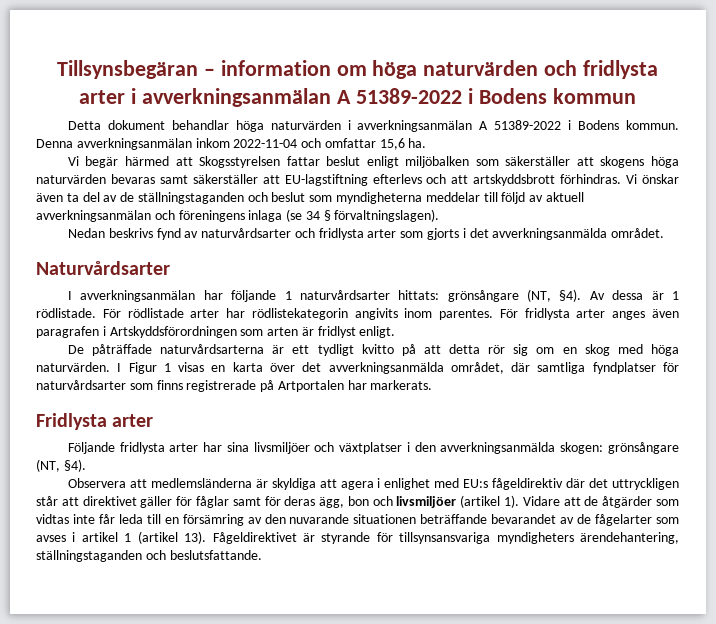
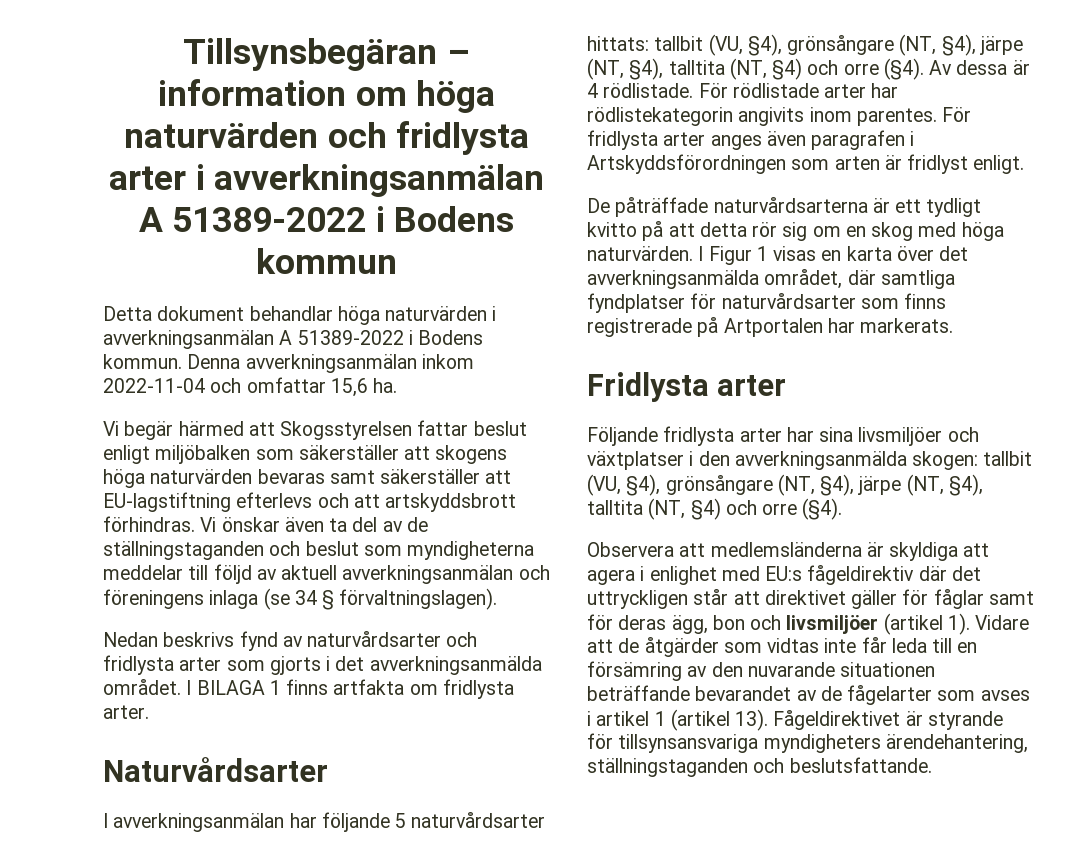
(665, 233) none -> [186,679,514,699] [103,705,149,719] I BILAGA 1 finns artfakta om fridlysta arter.
[284,291,292,300] 1 -> [395,813,407,828] 5
[447,289,582,302] grönsångare (NT, §4). -> [654,34,1023,56] [587,58,924,80] tallbit (VU, §4), grönsångare (NT, §4), järpe (NT, §4), talltita (NT, §4) och orre (§4).
[672,291,680,300] 1 -> [587,83,598,98] 4
[608,442,679,454] [36,459,86,472] grönsångare (NT, §4). -> [983,451,1033,466] [587,474,983,496] [587,498,843,520] tallbit (VU, §4), grönsångare (NT, §4), järpe (NT, §4), talltita (NT, §4) och orre (§4).

